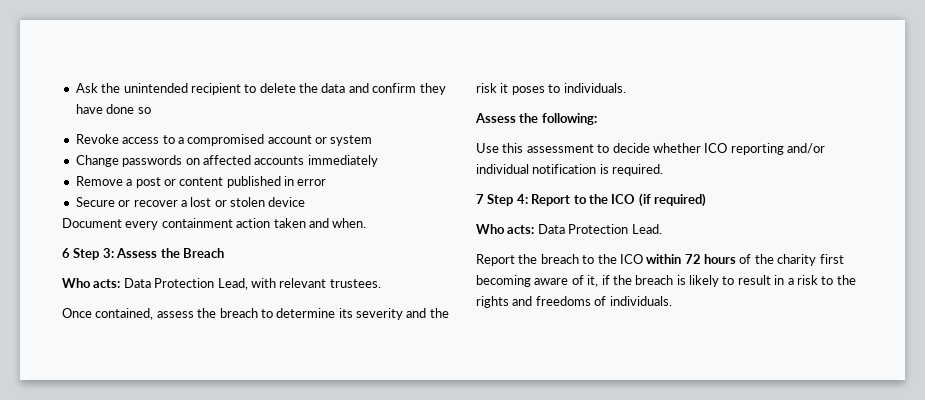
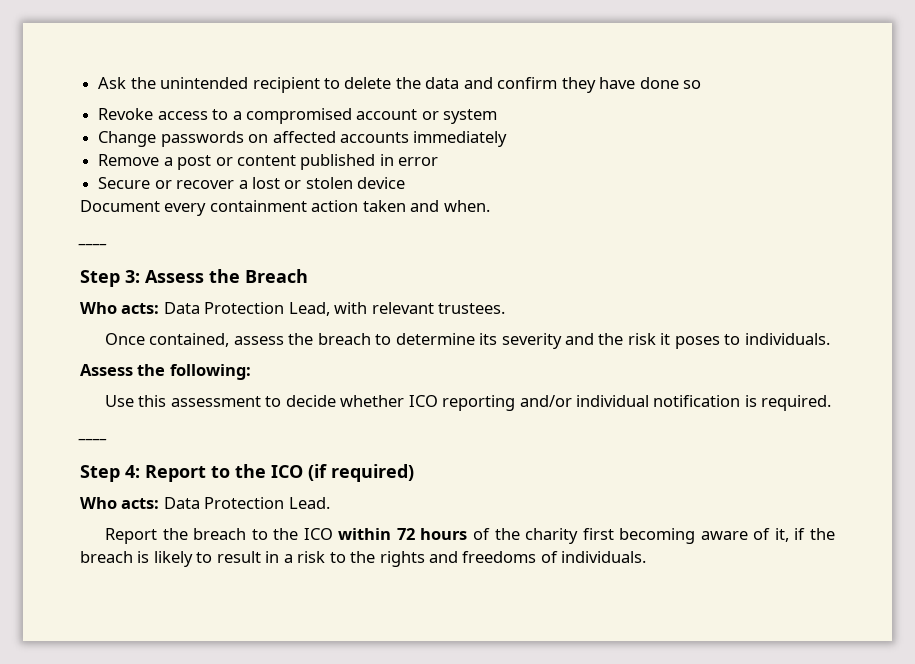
[62,248,70,258] 6 -> [78,243,108,246] ____ //
[476,194,484,204] 7 -> [78,438,108,441] ____ //

